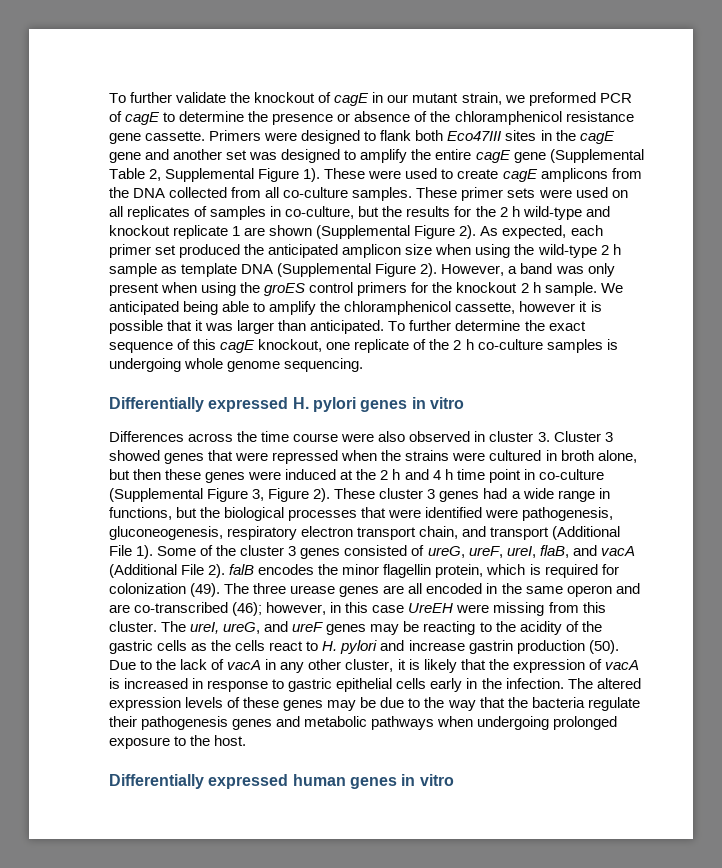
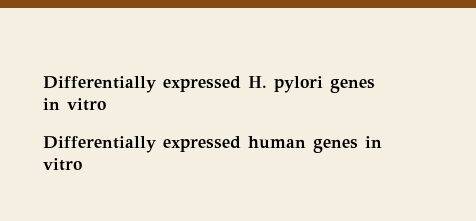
[109,92,632,106] [109,111,634,125] [109,130,615,144] [109,149,644,163] [109,168,642,182] [109,187,628,201] [109,206,610,220] [109,225,603,239] [109,244,621,258] [109,263,615,277] [109,282,623,296] [109,301,602,315] [109,320,586,334] [109,339,618,353] [109,358,364,372] To further validate the knockout of cagE in our mutant strain, we preformed PCR of cagE to determine the presence or absence of the chloramphenicol resistance gene cassette. Primers were designed to flank both Eco47III sites in the cagE gene and another set was designed to amplify the entire cagE gene (Supplemental Table 2, Supplemental Figure 1). These were used to create cagE amplicons from the DNA collected from all co-culture samples. These primer sets were used on all replicates of samples in co-culture, but the results for the 2 h wild-type and knockout replicate 1 are shown (Supplemental Figure 2). As expected, each primer set produced the anticipated amplicon size when using the wild-type 2 h sample as template DNA (Supplemental Figure 2). However, a band was only present when using the groES control primers for the knockout 2 h sample. We anticipated being able to amplify the chloramphenicol cassette, however it is possible that it was larger than anticipated. To further determine the exact sequence of this cagE knockout, one replicate of the 2 h co-culture samples is undergoing whole genome sequencing. // -> (43, 84) none
[109,431,613,442] [109,450,637,464] [109,469,604,483] [109,488,610,502] [109,507,614,521] [109,526,621,540] [109,545,635,559] [109,564,619,578] [109,583,640,597] [109,602,606,616] [109,621,602,635] [109,640,619,654] [109,659,639,673] [109,678,641,692] [109,697,640,711] [109,716,618,730] [109,735,247,749] // Differences across the time course were also observed in cluster 3. Cluster 3 showed genes that were repressed when the strains were cultured in broth alone, but then these genes were induced at the 2 h and 4 h time point in co-culture (Supplemental Figure 3, Figure 2). These cluster 3 genes had a wide range in functions, but the biological processes that were identified were pathogenesis, gluconeogenesis, respiratory electron transport chain, and transport (Additional File 1). Some of the cluster 3 genes consisted of ureG, ureF, ureI, flaB, and vacA (Additional File 2). falB encodes the minor flagellin protein, which is required for colonization (49). The three urease genes are all encoded in the same operon and are co-transcribed (46); however, in this case UreEH were missing from this cluster. The ureI, ureG, and ureF genes may be reacting to the acidity of the gastric cells as the cells react to H. pylori and increase gastrin production (50). Due to the lack of vacA in any other cluster, it is likely that the expression of vacA is increased in response to gastric epithelial cells early in the infection. The altered expression levels of these genes may be due to the way that the bacteria regulate their pathogenesis genes and metabolic pathways when undergoing prolonged exposure to the host. -> (106, 104) none

